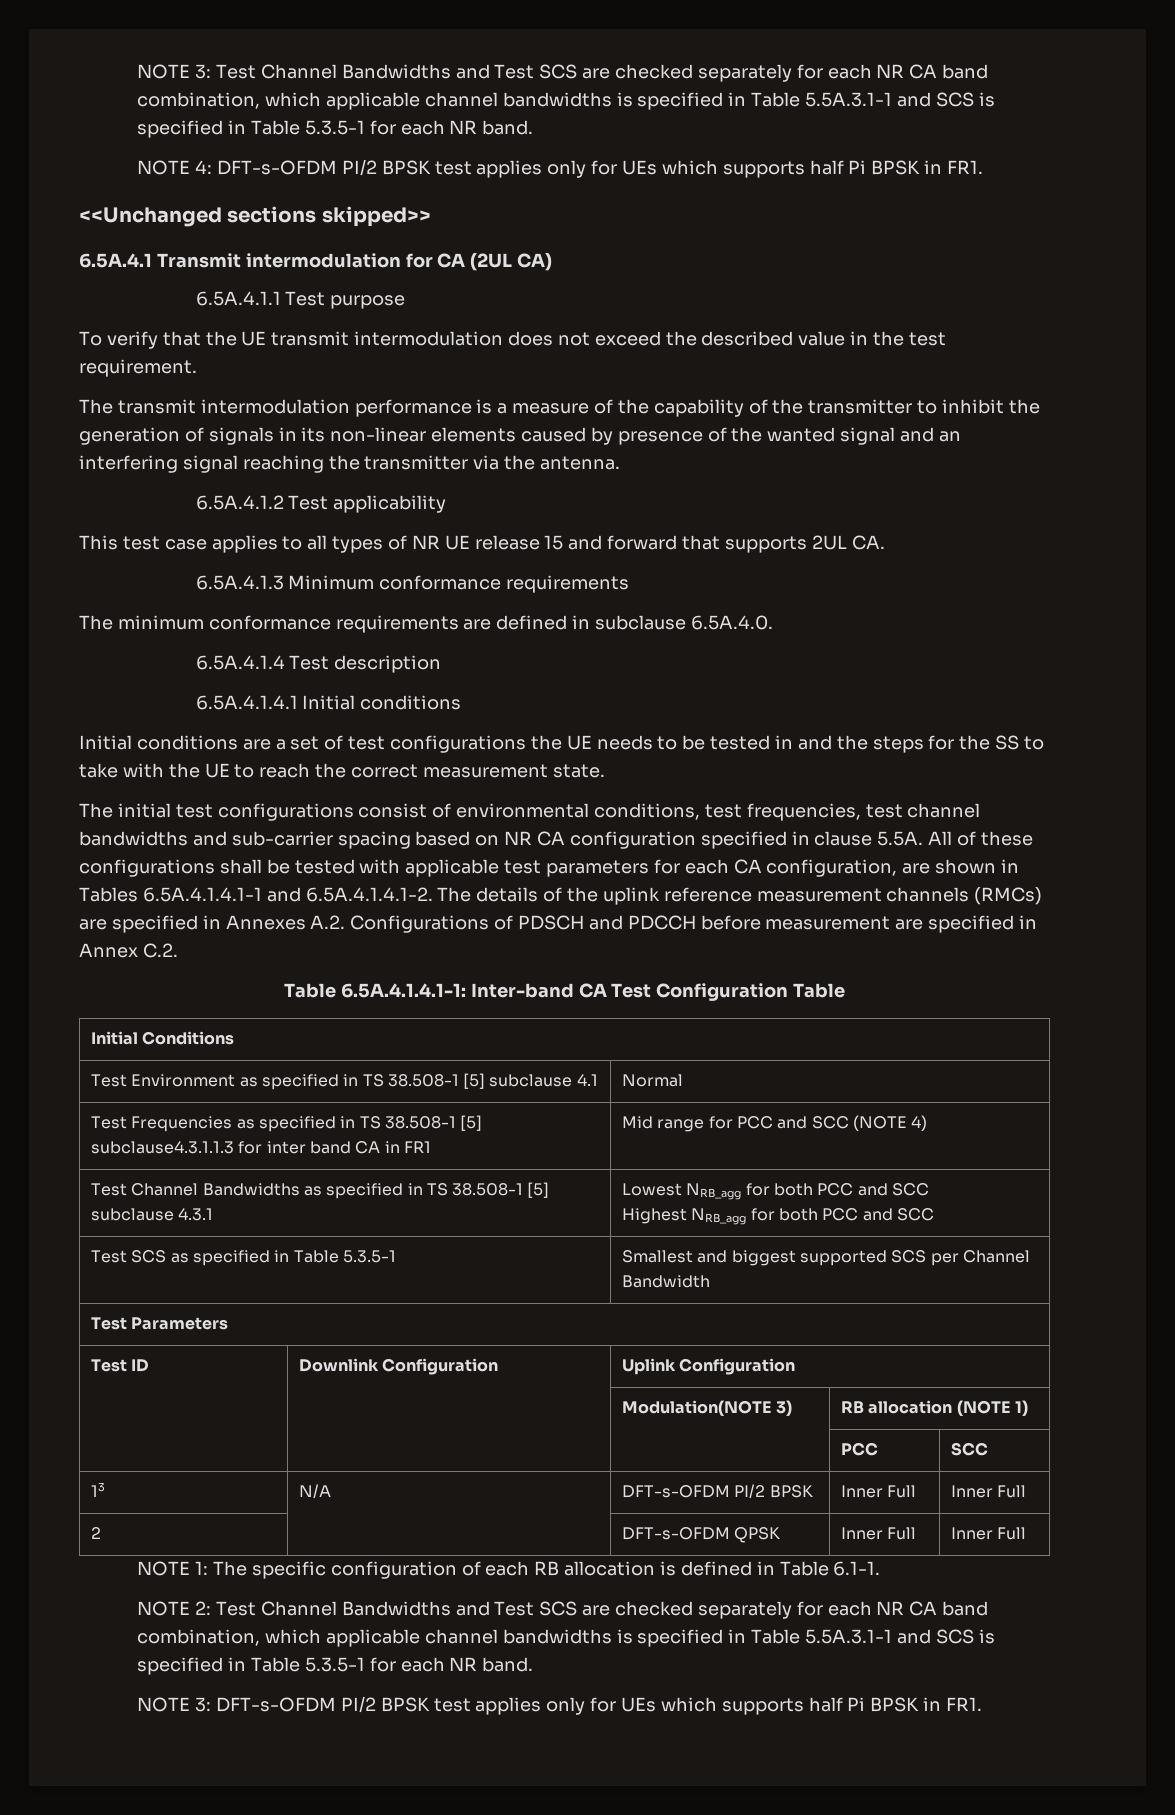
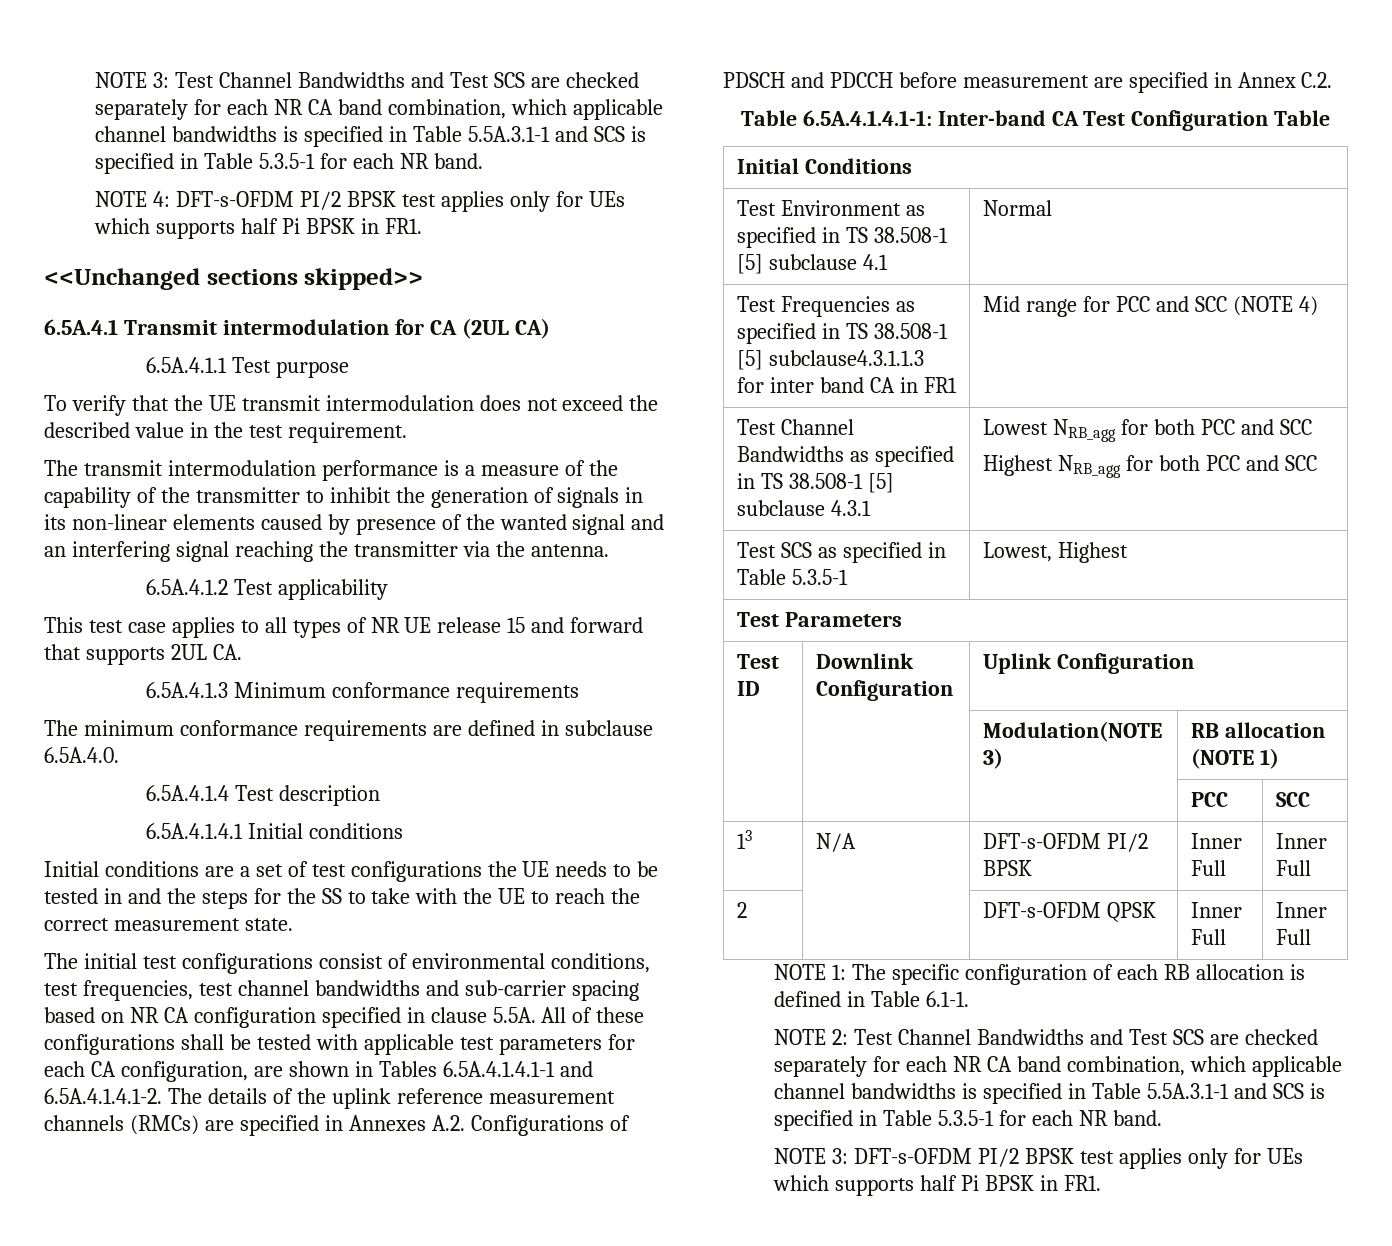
[621,1250,1030,1266] [621,1275,710,1288] Smallest and biggest supported SCS per Channel Bandwidth -> [982,542,1128,563] Lowest, Highest

